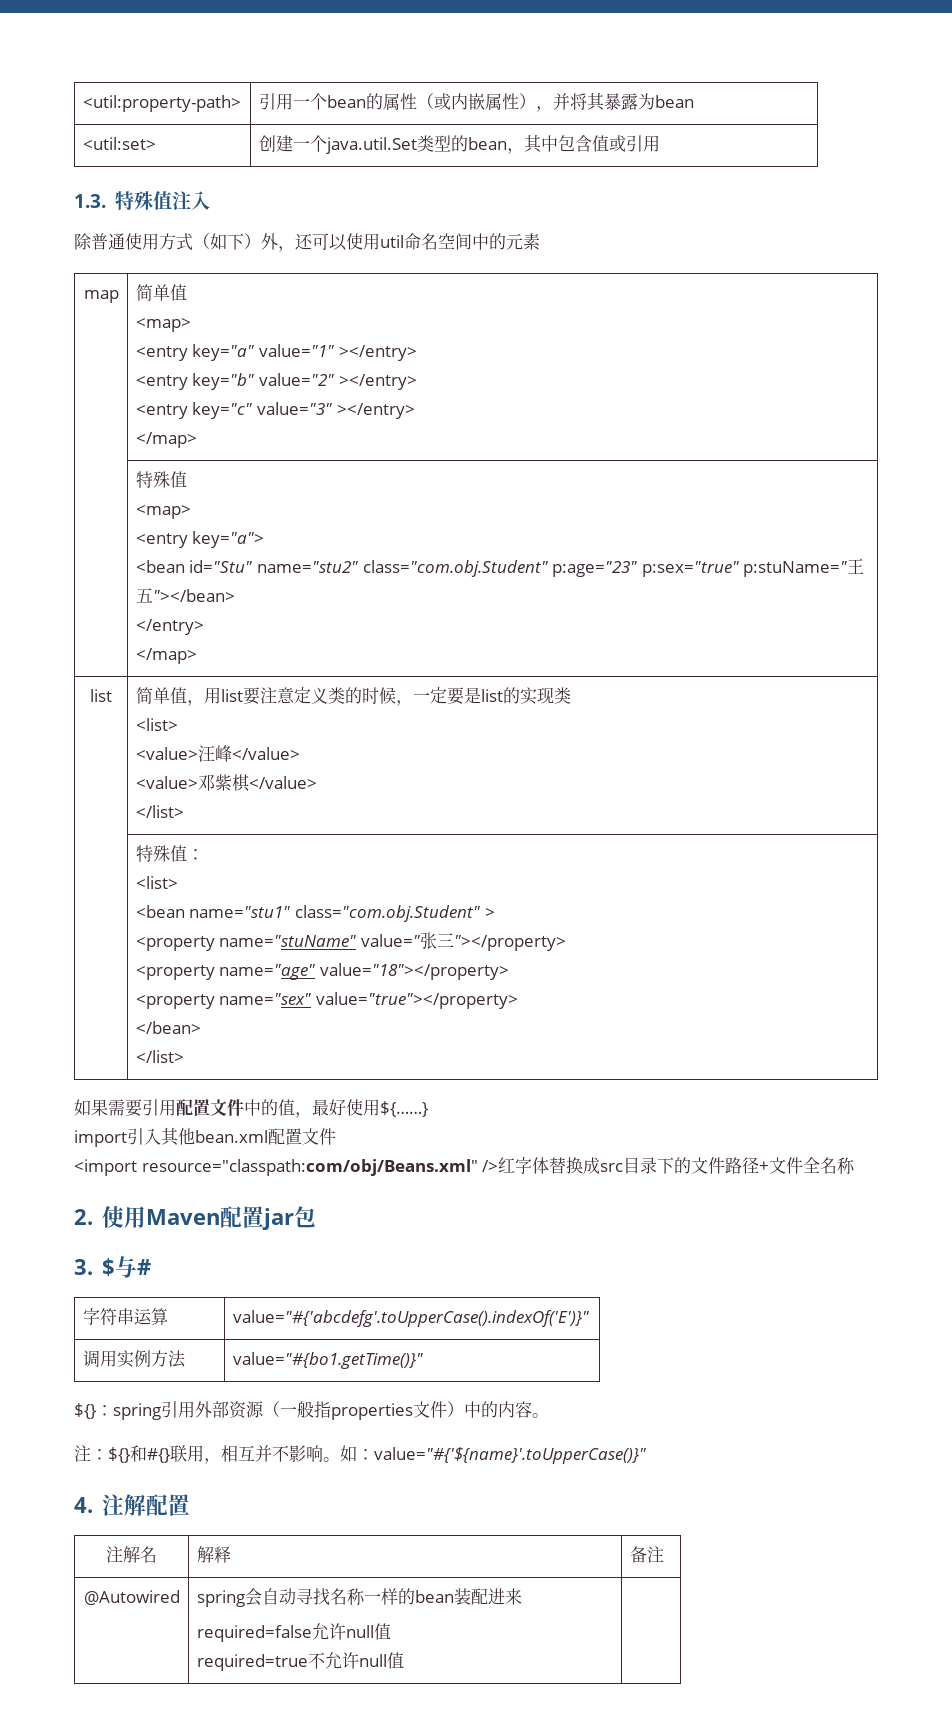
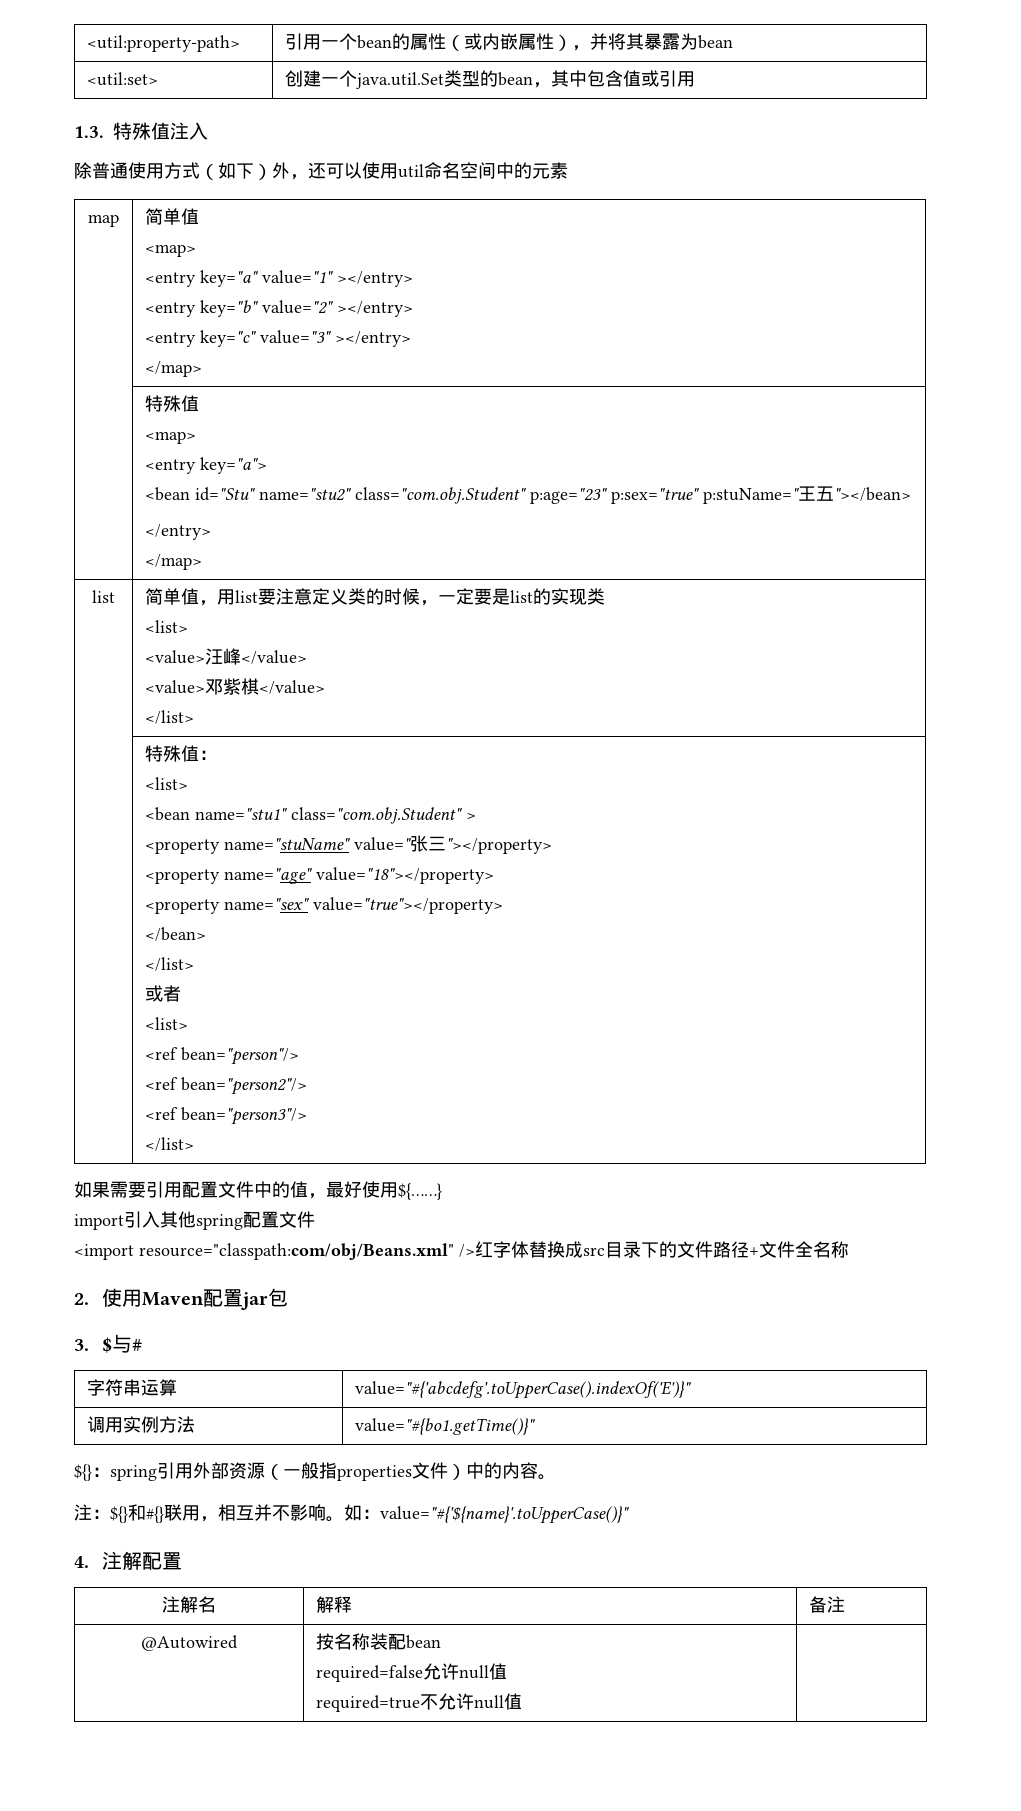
(184, 1056) none -> [145,985,182,1002] [145,1017,189,1030] [145,1047,300,1065] [145,1077,308,1095] [145,1107,308,1125] [145,1137,195,1151] // 或者 // <list> // <ref bean="person"/> // <ref bean="person2"/> // <ref bean="person3"/> // </list>
[195,1130,268,1143] bean.xml -> [196,1214,243,1230] spring
[196,1588,522,1607] spring会自动寻找名称一样的bean装配进来 -> [316,1633,442,1650] 按名称装配bean

